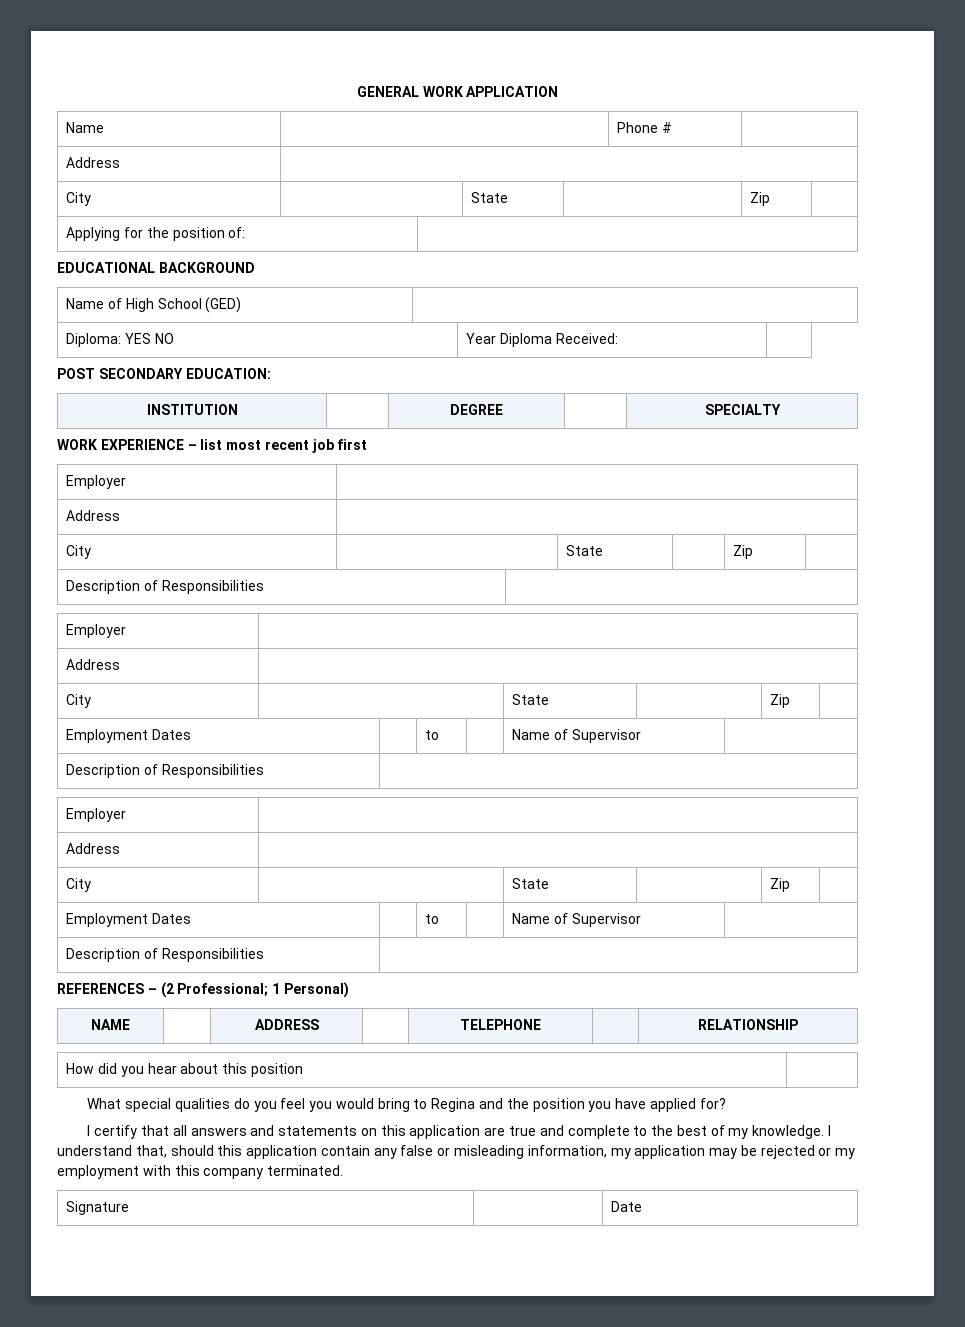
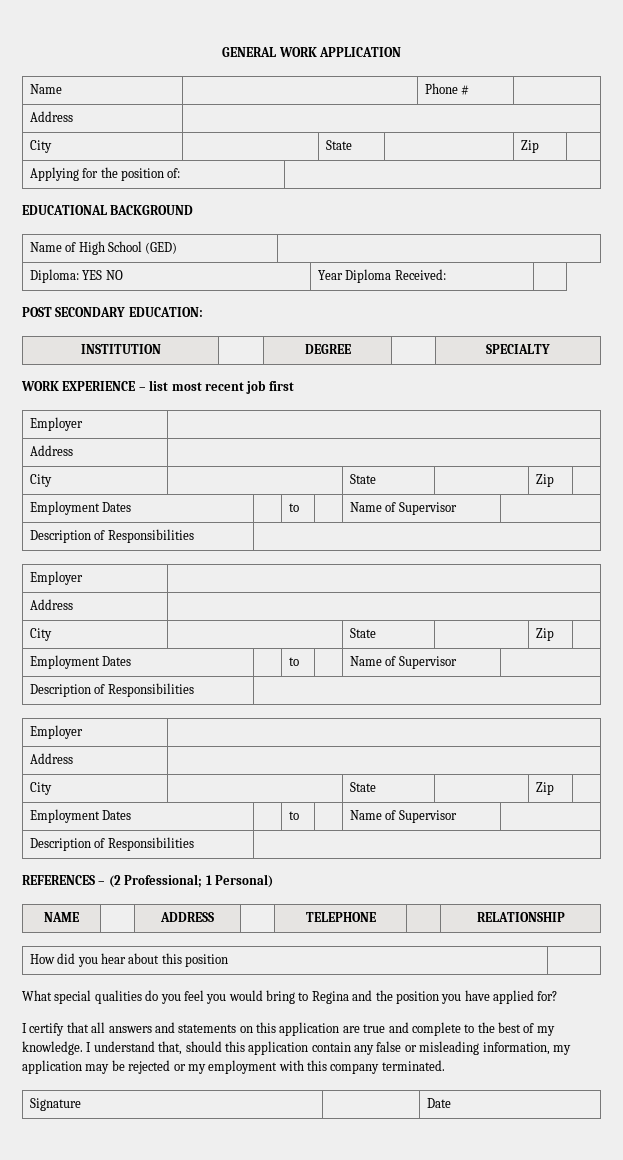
(754, 552) none -> [29,501,132,515] [288,503,299,512] [349,502,457,515] // Employment Dates | | to | | Name of Supervisor |

